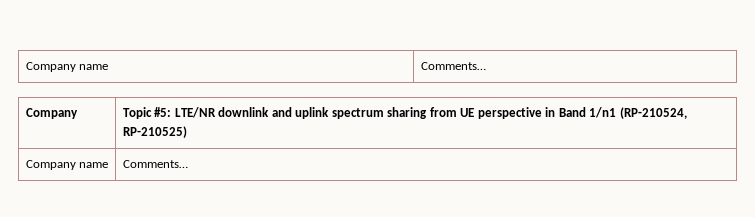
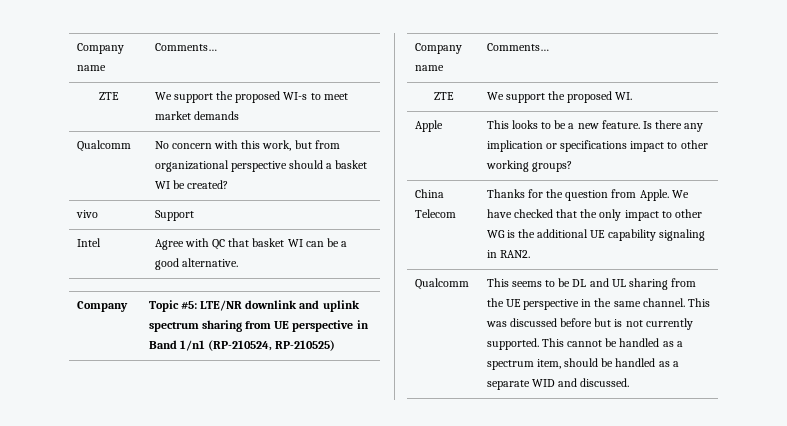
[25,62,109,72] [420,62,486,70] Company name | Comments… -> [77,43,125,54] [77,65,107,71] [155,43,218,51] [99,92,119,100] [155,91,348,103] [155,111,240,120] [77,140,132,152] [155,140,340,151] [155,160,368,172] [155,180,229,189] [76,210,99,218] [155,210,195,221] [77,238,102,247] [155,238,347,250] [155,258,239,270] Company name | Comments… // ZTE | We support the proposed WI-s to meet market demands // Qualcomm | No concern with this work, but from organizational perspective should a basket WI be created? // vivo | Support // Intel | Agree with QC that basket WI can be a good alternative.
(188, 164) none -> [434,92,454,100] [487,91,633,103] [415,120,444,132] [487,120,703,132] [487,140,708,152] [486,160,573,172] [415,189,445,198] [415,209,457,218] [487,189,689,201] [487,209,702,221] [487,229,705,241] [487,250,531,258] [415,278,470,290] [487,278,696,290] [487,298,710,310] [486,318,693,330] [487,338,683,350] [487,358,679,370] [487,378,630,390] // ZTE | We support the proposed WI. // Apple | This looks to be a new feature. Is there any implication or specifications impact to other working groups? // China Telecom | Thanks for the question from Apple. We have checked that the only impact to other WG is the additional UE capability signaling in RAN2. // Qualcomm | This seems to be DL and UL sharing from the UE perspective in the same channel. This was discussed before but is not currently supported. This cannot be handled as a spectrum item, should be handled as a separate WID and discussed.

